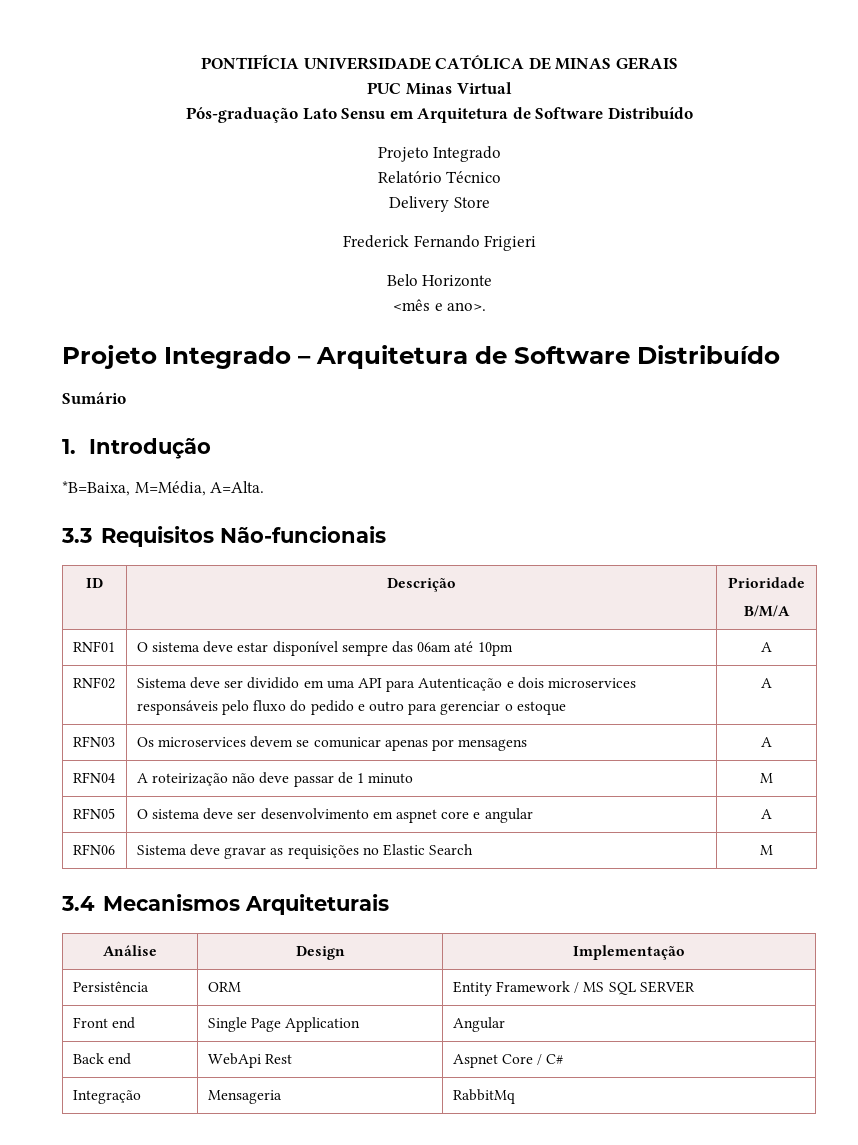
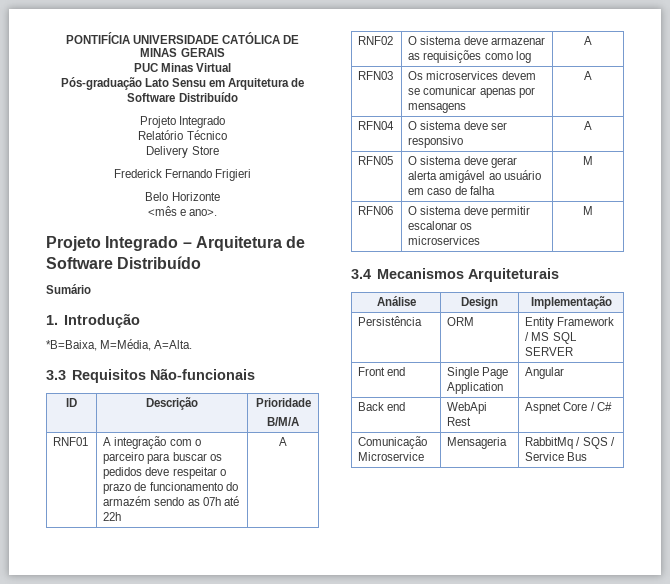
[136,641,513,656] [761,642,772,652] [72,677,115,689] [136,677,636,692] [136,700,566,715] O sistema deve estar disponível sempre das 06am até 10pm | A // RNF02 | Sistema deve ser dividido em uma API para Autenticação e dois microservices responsáveis pelo fluxo do pedido e outro para gerenciar o estoque -> [103,436,201,449] [103,452,222,464] [103,467,226,479] [103,482,238,494] [103,496,239,506] [103,512,122,521] [279,437,287,446] [358,36,394,45] [408,36,545,45] [408,50,531,63] A integração com o parceiro para buscar os pedidos deve respeitar o prazo de funcionamento do armazém sendo as 07h até 22h | A // RNF02 | O sistema deve armazenar as requisições como log
[136,772,414,787] [760,773,773,783] [72,808,115,819] [136,808,533,823] [761,809,772,819] [72,844,115,855] [136,844,474,859] A roteirização não deve passar de 1 minuto | M // RFN05 | O sistema deve ser desenvolvimento em aspnet core e angular | A // RFN06 | Sistema deve gravar as requisições no Elastic Search -> [408,121,507,130] [408,136,464,148] [584,121,592,130] [358,156,394,165] [408,156,517,168] [408,170,541,183] [408,186,495,195] [583,156,593,165] [358,206,394,215] [408,206,530,218] [408,221,473,230] [408,236,481,245] O sistema deve ser responsivo | A // RFN05 | O sistema deve gerar alerta amigável ao usuário em caso de falha | M // RFN06 | O sistema deve permitir escalonar os microservices
[72,1090,141,1104] Integração -> [358,436,428,449] [358,452,425,461] Comunicação Microservice
(515, 1096) none -> [576,437,615,449] [525,452,588,461] / SQS / Service Bus

